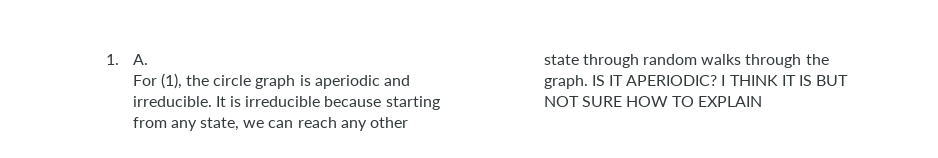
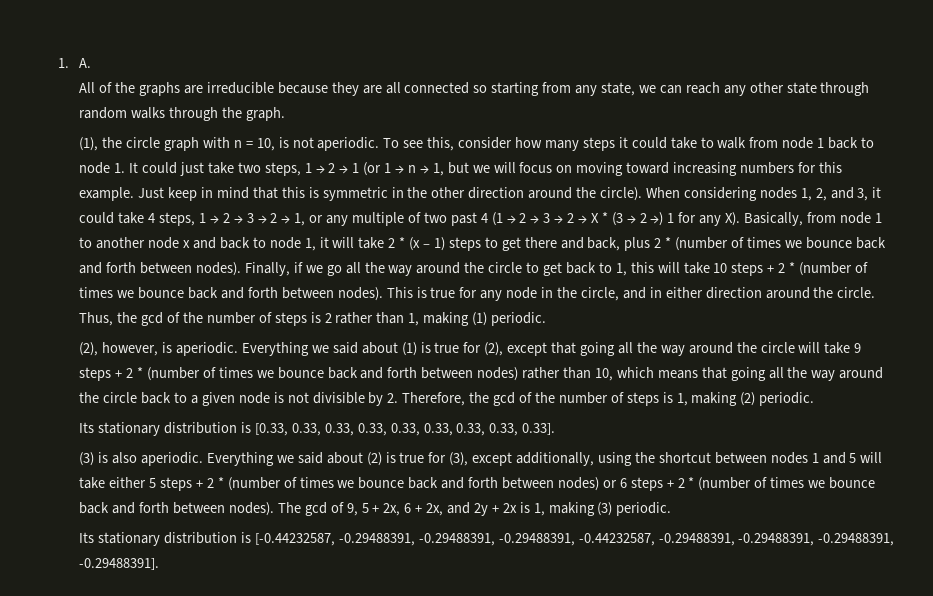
[132,73,411,89] [132,96,382,107] For (1), the circle graph is aperiodic and irreducible. It is irreducible because -> [79,82,488,96] All of the graphs are irreducible because they are all connected so
[591,75,849,86] [543,96,763,107] IS IT APERIODIC? I THINK IT IS BUT NOT SURE HOW TO EXPLAIN -> [79,137,875,151] [79,162,842,176] [79,187,882,201] [79,212,882,226] [79,237,886,251] [79,262,868,276] [79,287,876,301] [79,312,547,326] [79,342,862,356] [79,367,884,381] [79,392,815,406] [79,422,556,436] [79,452,883,466] [79,477,876,491] [79,502,672,516] [79,532,895,546] [79,558,160,570] // (1), the circle graph with n = 10, is not aperiodic. To see this, consider how many steps it could take to walk from node 1 back to node 1. It could just take two steps, 1 → 2 → 1 (or 1 → n → 1, but we will focus on moving toward increasing numbers for this example. Just keep in mind that this is symmetric in the other direction around the circle). When considering nodes 1, 2, and 3, it could take 4 steps, 1 → 2 → 3 → 2 → 1, or any multiple of two past 4 (1 → 2 → 3 → 2 → X * (3 → 2 →) 1 for any X). Basically, from node 1 to another node x and back to node 1, it will take 2 * (x – 1) steps to get there and back, plus 2 * (number of times we bounce back and forth between nodes). Finally, if we go all the way around the circle to get back to 1, this will take 10 steps + 2 * (number of times we bounce back and forth between nodes). This is true for any node in the circle, and in either direction around the circle. Thus, the gcd of the number of steps is 2 rather than 1, making (1) periodic. // (2), however, is aperiodic. Everything we said about (1) is true for (2), except that going all the way around the circle will take 9 steps + 2 * (number of times we bounce back and forth between nodes) rather than 10, which means that going all the way around the circle back to a given node is not divisible by 2. Therefore, the gcd of the number of steps is 1, making (2) periodic. // Its stationary distribution is [0.33, 0.33, 0.33, 0.33, 0.33, 0.33, 0.33, 0.33, 0.33]. // (3) is also aperiodic. Everything we said about (2) is true for (3), except additionally, using the shortcut between nodes 1 and 5 will take either 5 steps + 2 * (number of times we bounce back and forth between nodes) or 6 steps + 2 * (number of times we bounce back and forth between nodes). The gcd of 9, 5 + 2x, 6 + 2x, and 2y + 2x is 1, making (3) periodic. // Its stationary distribution is [-0.44232587, -0.29488391, -0.29488391, -0.29488391, -0.44232587, -0.29488391, -0.29488391, -0.29488391, -0.29488391].

